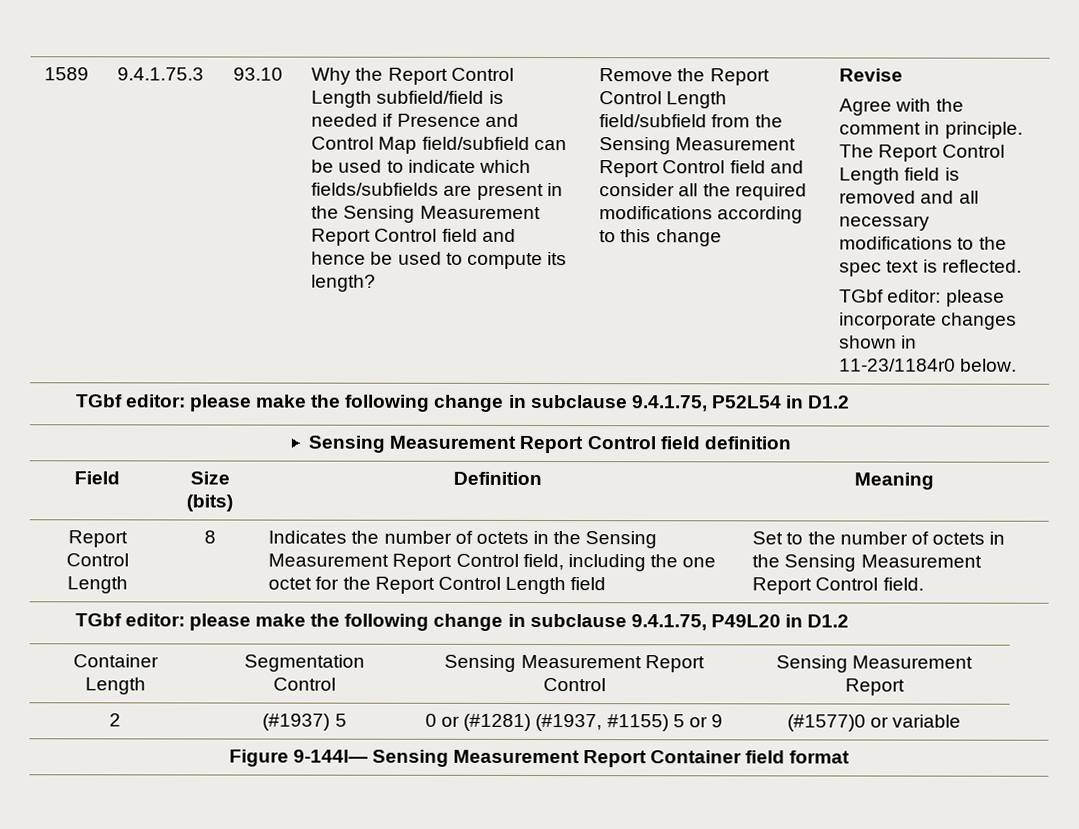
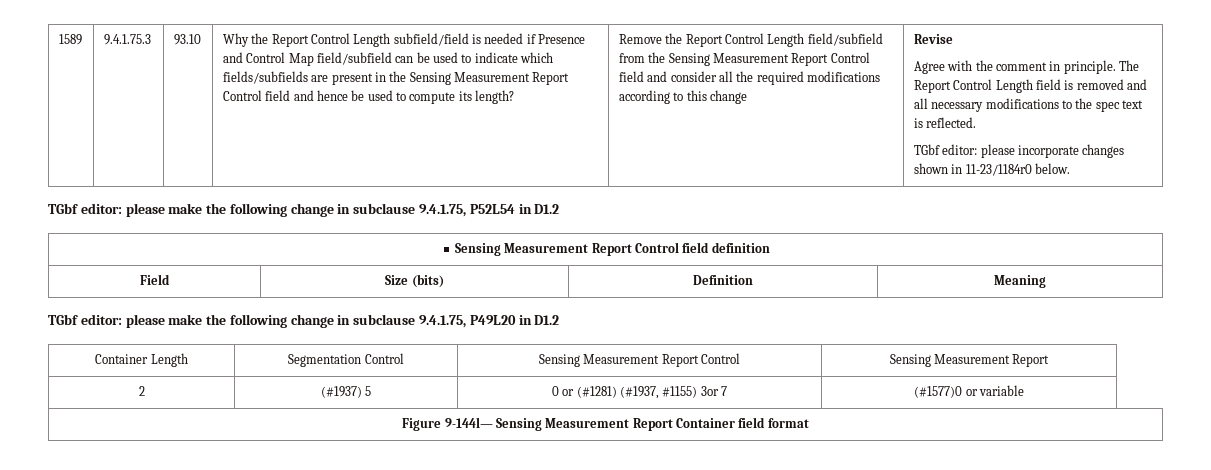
[67,530,128,548] [65,553,129,567] [66,576,128,594] [203,530,216,544] [268,530,658,549] [268,553,717,572] [268,576,607,595] [752,531,1006,545] [752,554,982,572] [752,577,924,595] // Report Control Length | 8 | Indicates the number of octets in the Sensing Measurement Report Control field, including the one octet for the Report Control Length field | Set to the number of octets in the Sensing Measurement Report Control field. -> (1046, 281) none
[672,714,723,728] 5 or 9 -> [700,386,728,396] 3or 7

